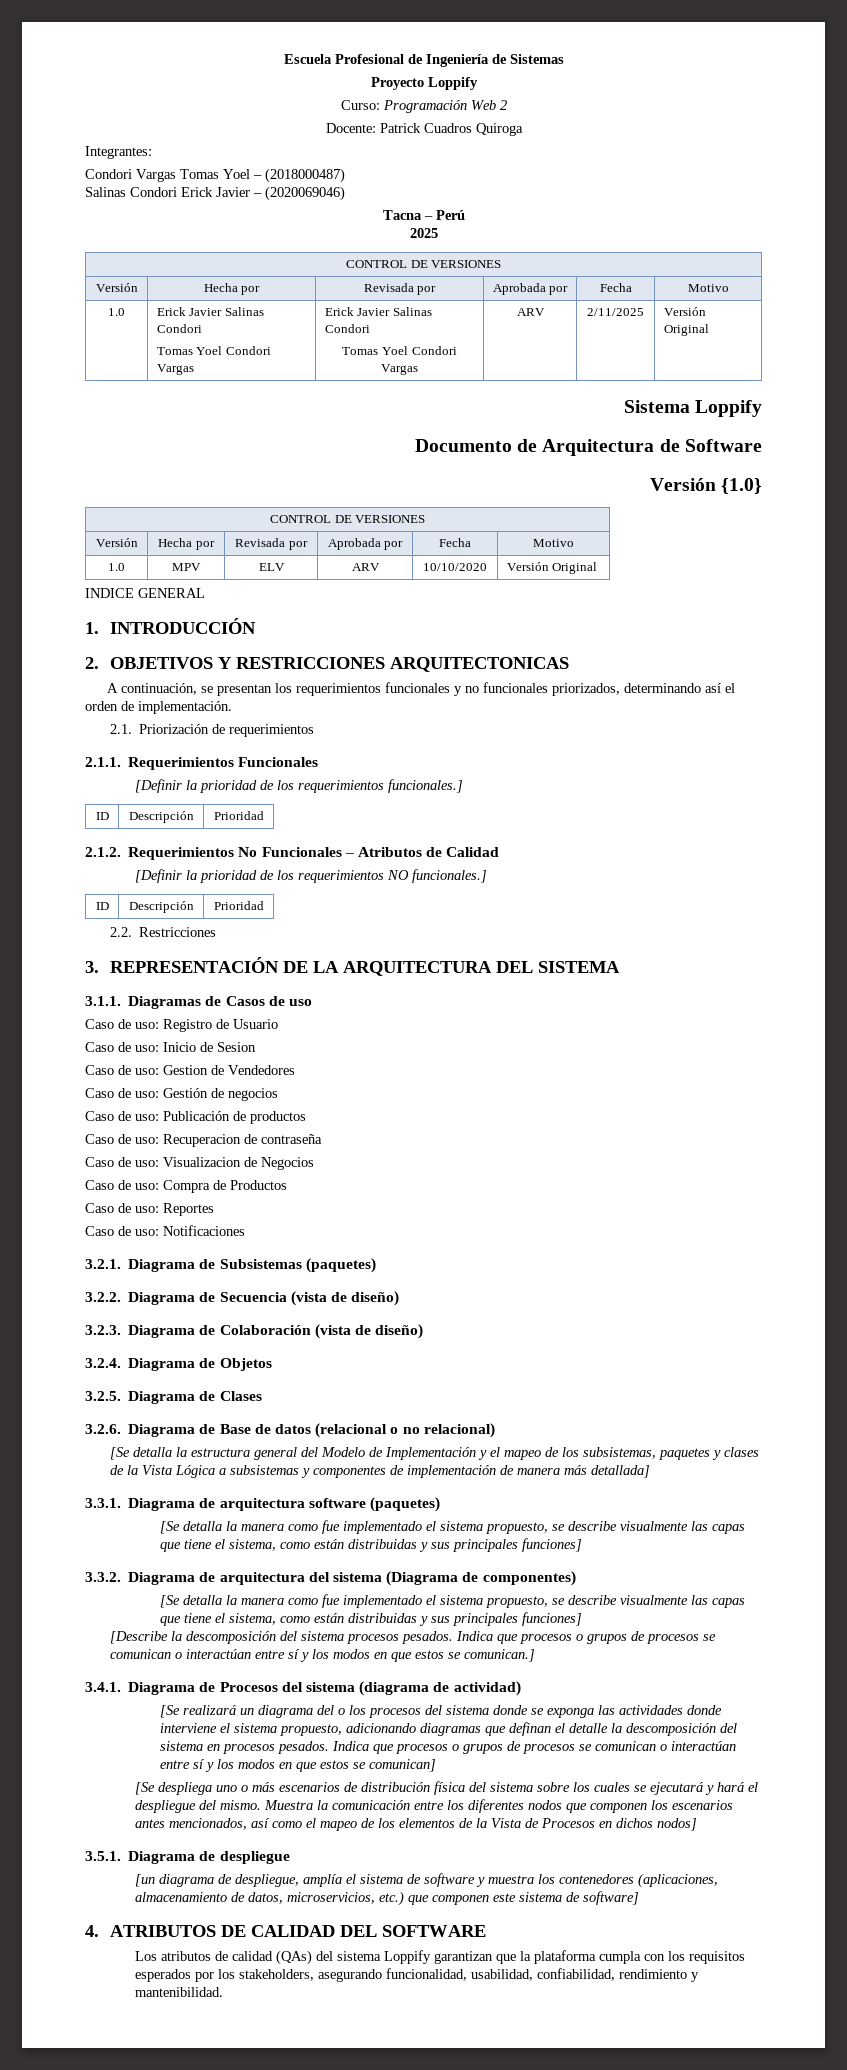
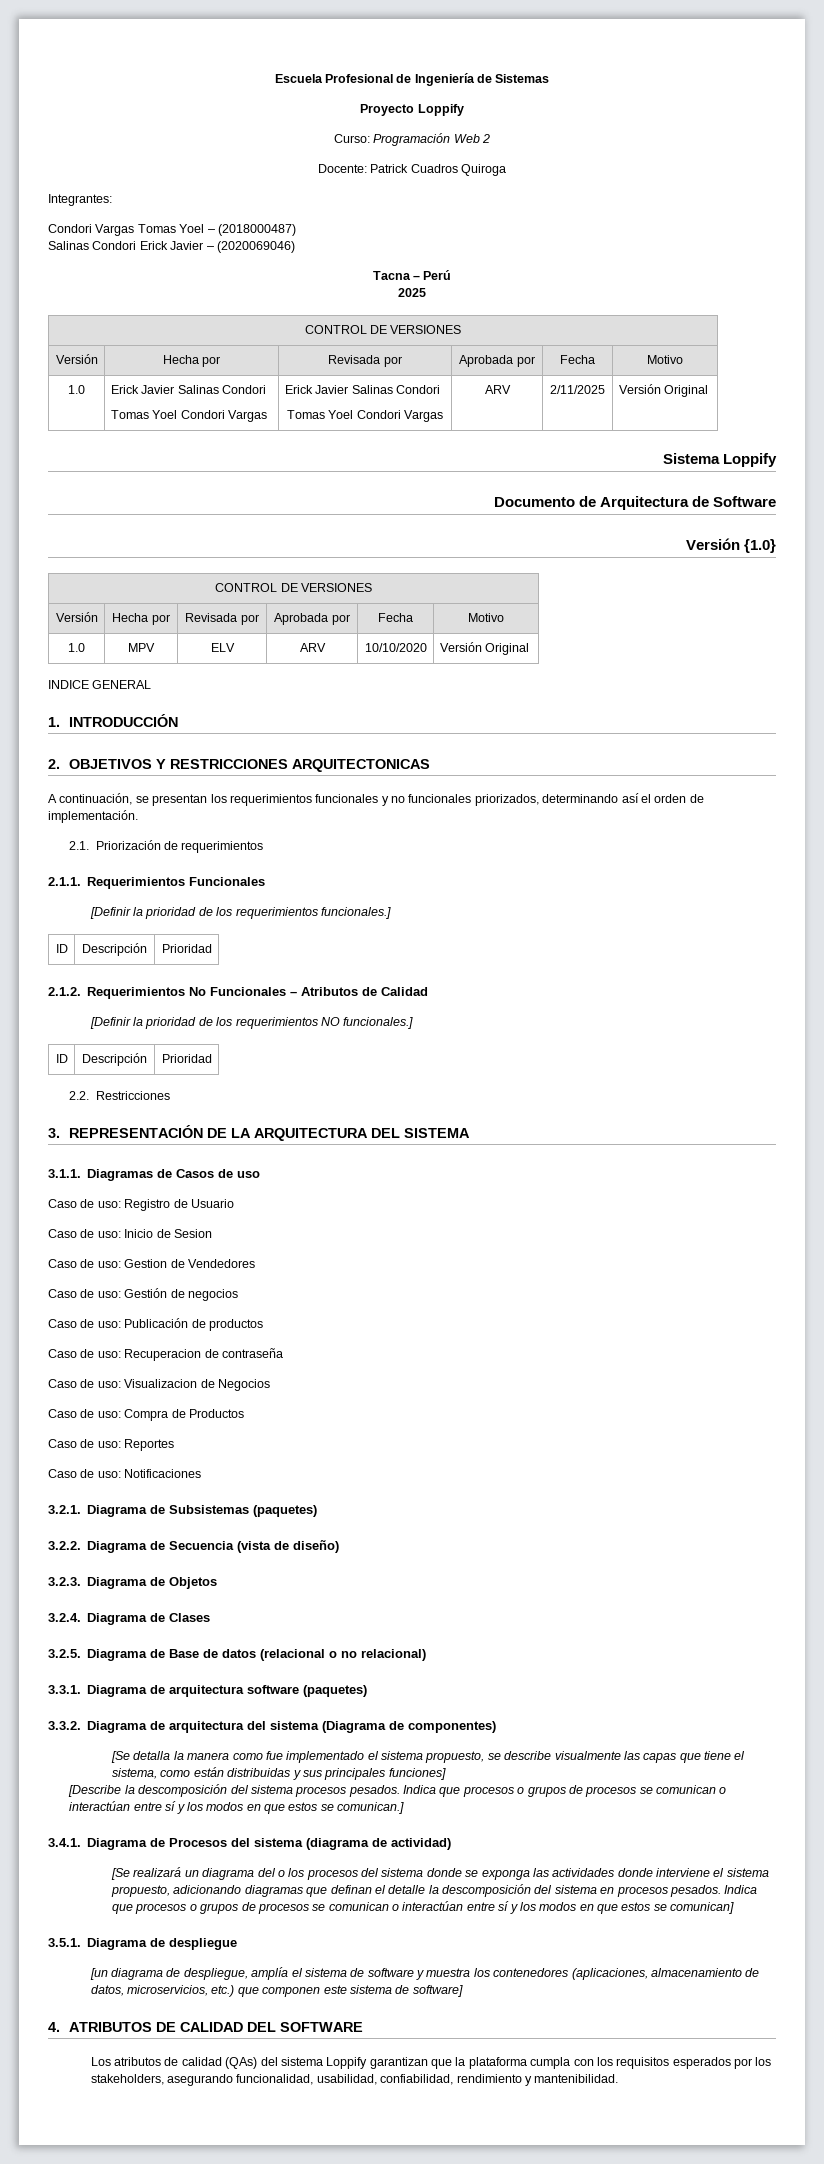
[219,1324,424,1339] [85,1358,216,1371] Colaboración (vista de diseño) // 3.2.4. Diagrama de -> (166, 1581) none
[85,1391,121,1401] 3.2.5. -> [48,1613,81,1622] 3.2.4.
[85,1424,121,1434] 3.2.6. -> [48,1649,81,1658] 3.2.5.
[109,1447,759,1460] [109,1465,650,1478] // [Se detalla la estructura general del Modelo de Implementación y el mapeo de los subsistemas, paquetes y clases de la Vista Lógica a subsistemas y componentes de implementación de manera más detallada] -> (427, 1655) none
[159,1520,745,1534] [159,1538,582,1552] // [Se detalla la manera como fue implementado el sistema propuesto, se describe visualmente las capas que tiene el sistema, como están distribuidas y sus principales funciones] -> (368, 1691) none
[134,1781,758,1795] [134,1799,733,1813] [134,1818,697,1831] // [Se despliega uno o más escenarios de distribución física del sistema sobre los cuales se ejecutará y hará el despliegue del mismo. Muestra la comunicación entre los diferentes nodos que componen los escenarios antes mencionados, así como el mapeo de los elementos de la Vista de Procesos en dichos nodos] -> (735, 1908) none

